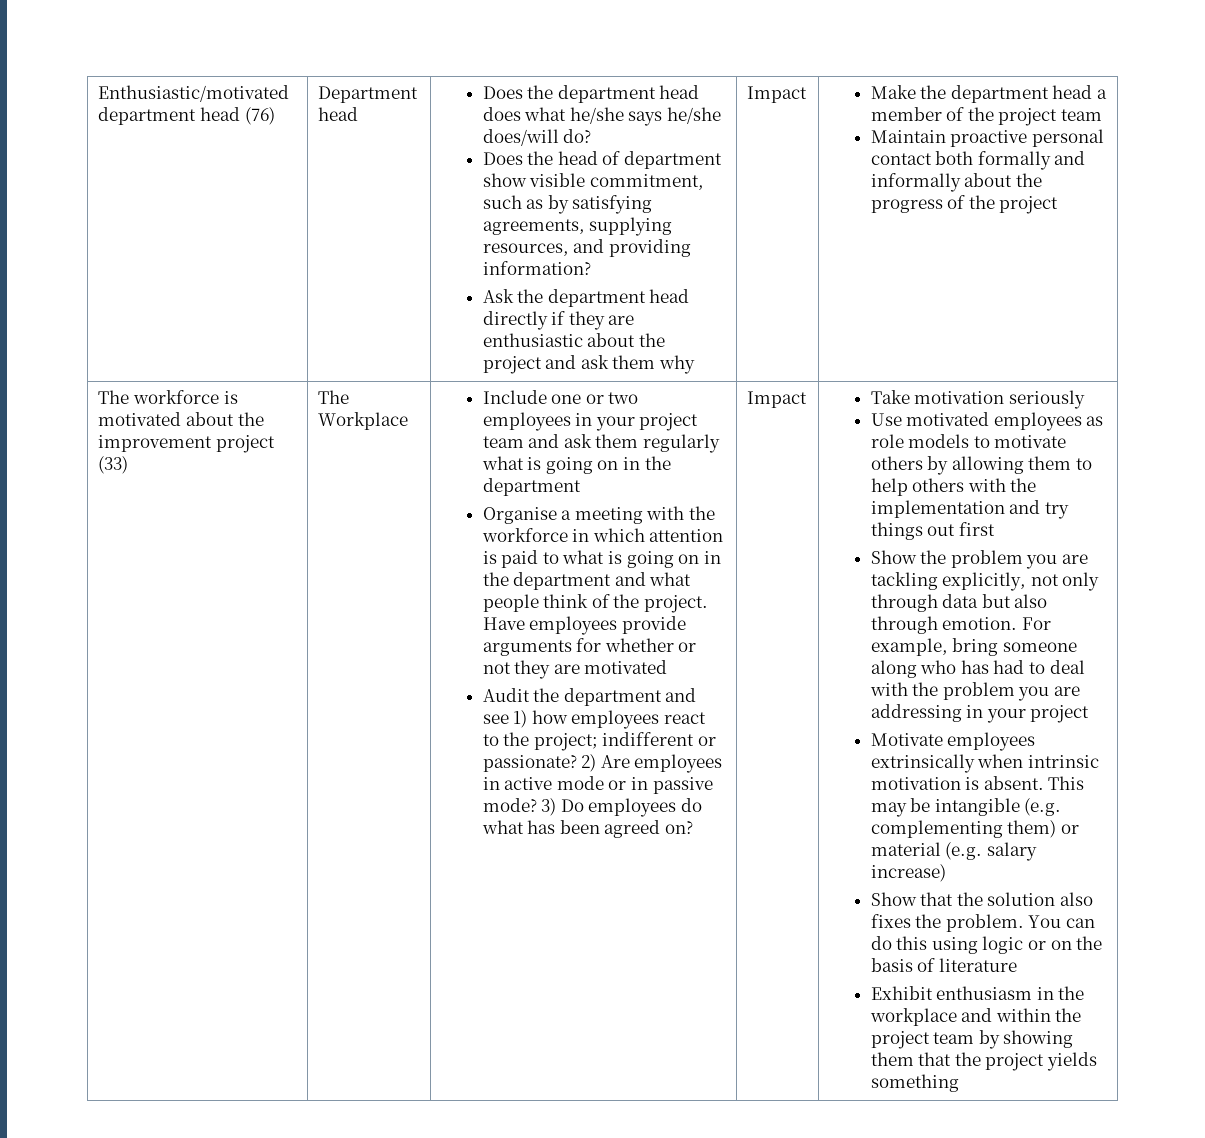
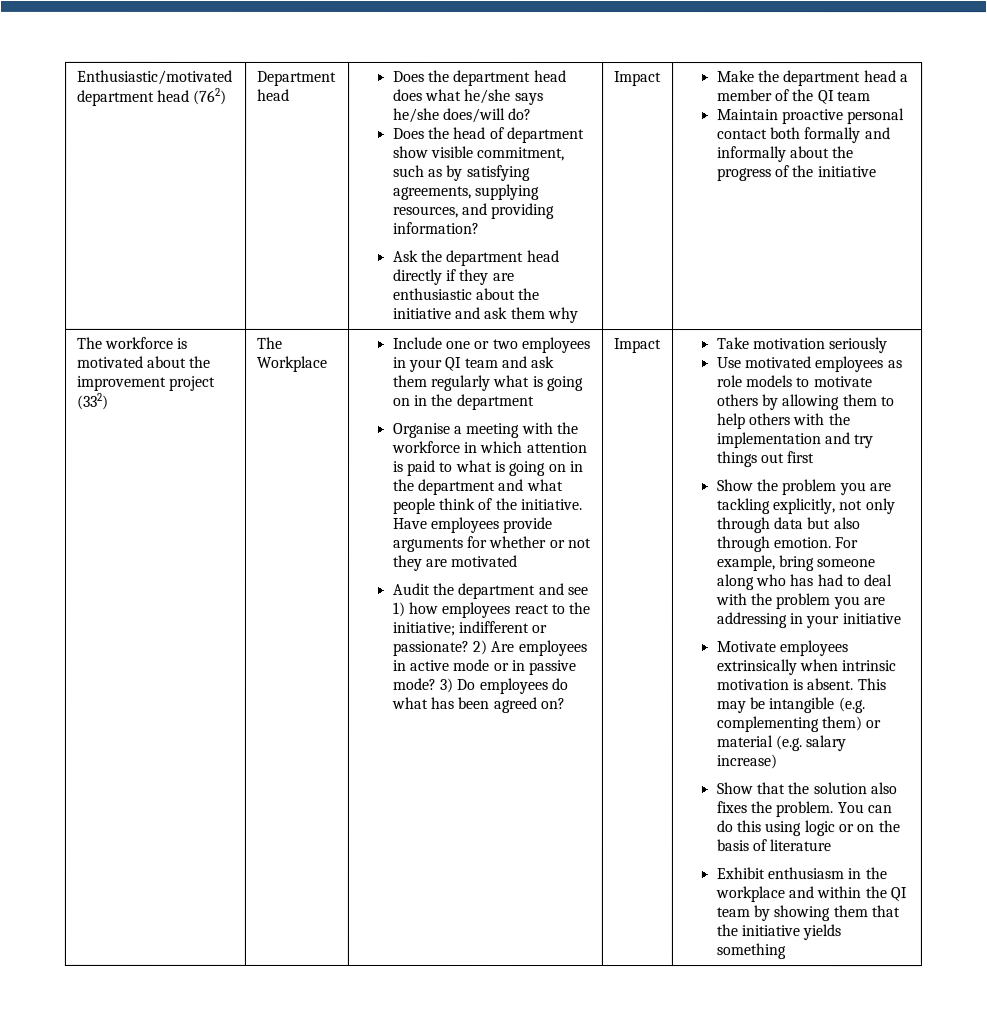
[244,107,275,125] (76) -> [193,87,228,105] (762)
[482,356,542,374] project -> [392,307,452,319] initiative
[998,108,1058,126] project -> [817,90,835,105] QI
[999,196,1059,214] project -> [817,166,877,178] initiative
[98,456,129,474] (33) -> [76,392,109,410] (332)
[639,413,699,431] project -> [445,356,463,371] QI
[644,595,709,613] project. -> [521,499,584,511] initiative.
[533,733,598,751] project; -> [391,621,455,636] initiative;
[1030,705,1090,723] project -> [841,613,901,625] initiative
[870,1031,930,1049] project -> [890,887,908,902] QI
[985,1053,1045,1071] project -> [741,925,801,937] initiative

